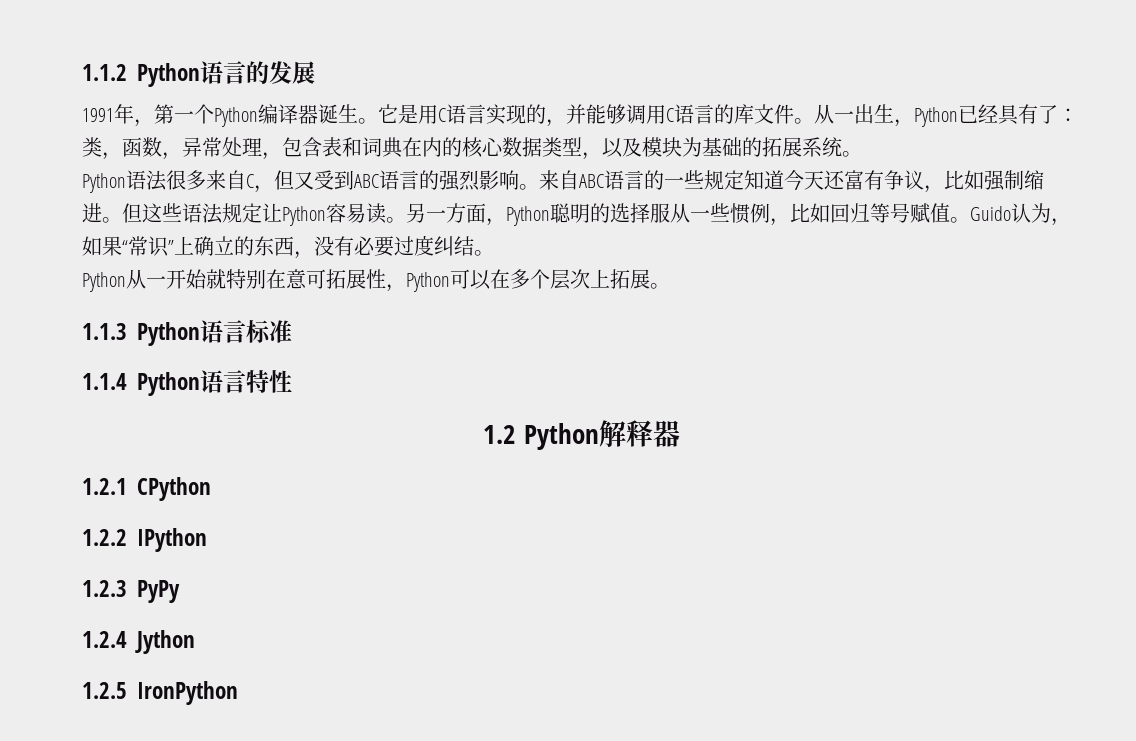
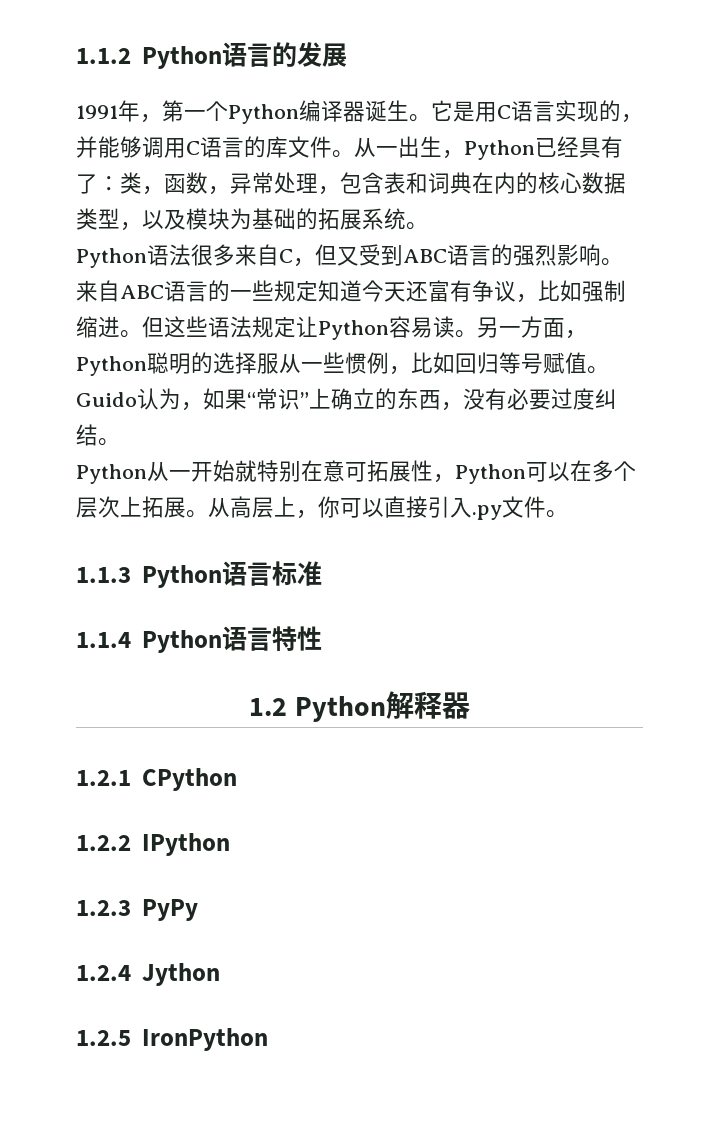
(670, 286) none -> [208,496,568,520] 从高层上，你可以直接引入.py文件。

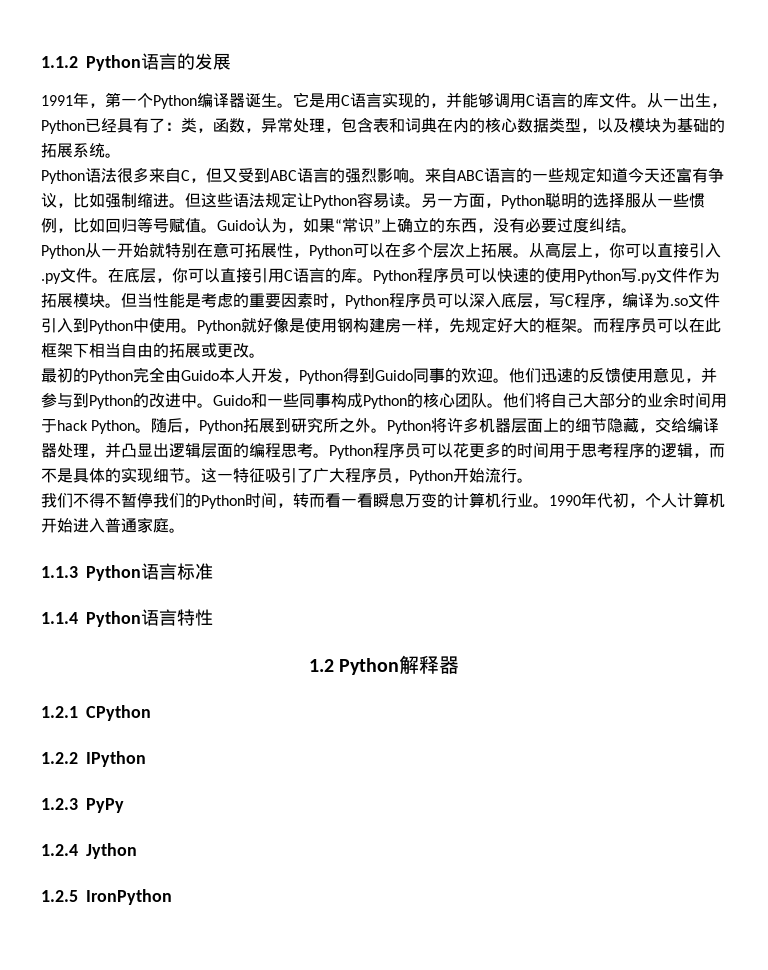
(568, 514) none -> [108,268,720,284] [41,292,720,309] [41,317,721,334] [41,343,265,358] [41,367,717,384] [41,392,727,409] [41,417,720,434] [41,442,725,459] [41,467,533,484] [41,492,725,509] [41,517,185,533] 在底层，你可以直接引用C语言的库。Python程序员可以快速的使用Python写.py文件作为拓展模块。但当性能是考虑的重要因素时，Python程序员可以深入底层，写C程序，编译为.so文件引入到Python中使用。Python就好像是使用钢构建房一样，先规定好大的框架。而程序员可以在此框架下相当自由的拓展或更改。 // 最初的Python完全由Guido本人开发，Python得到Guido同事的欢迎。他们迅速的反馈使用意见，并参与到Python的改进中。Guido和一些同事构成Python的核心团队。他们将自己大部分的业余时间用于hack Python。随后，Python拓展到研究所之外。Python将许多机器层面上的细节隐藏，交给编译器处理，并凸显出逻辑层面的编程思考。Python程序员可以花更多的时间用于思考程序的逻辑，而不是具体的实现细节。这一特征吸引了广大程序员，Python开始流行。 // 我们不得不暂停我们的Python时间，转而看一看瞬息万变的计算机行业。1990年代初，个人计算机开始进入普通家庭。

